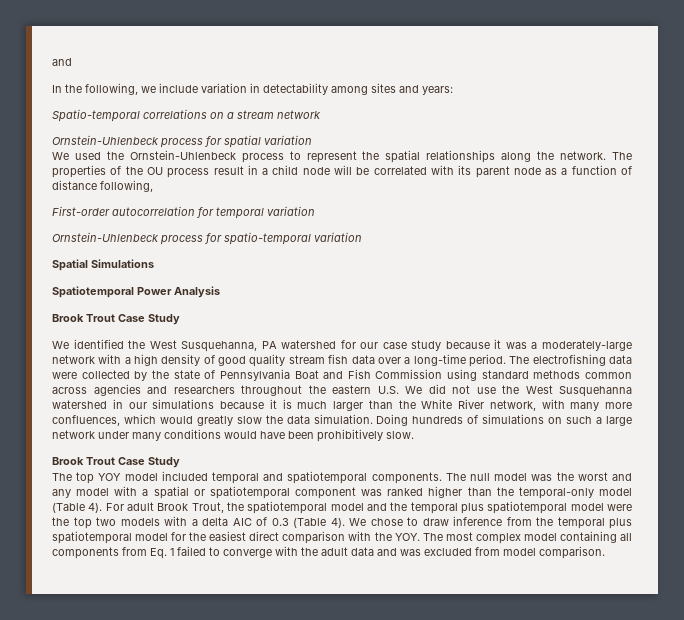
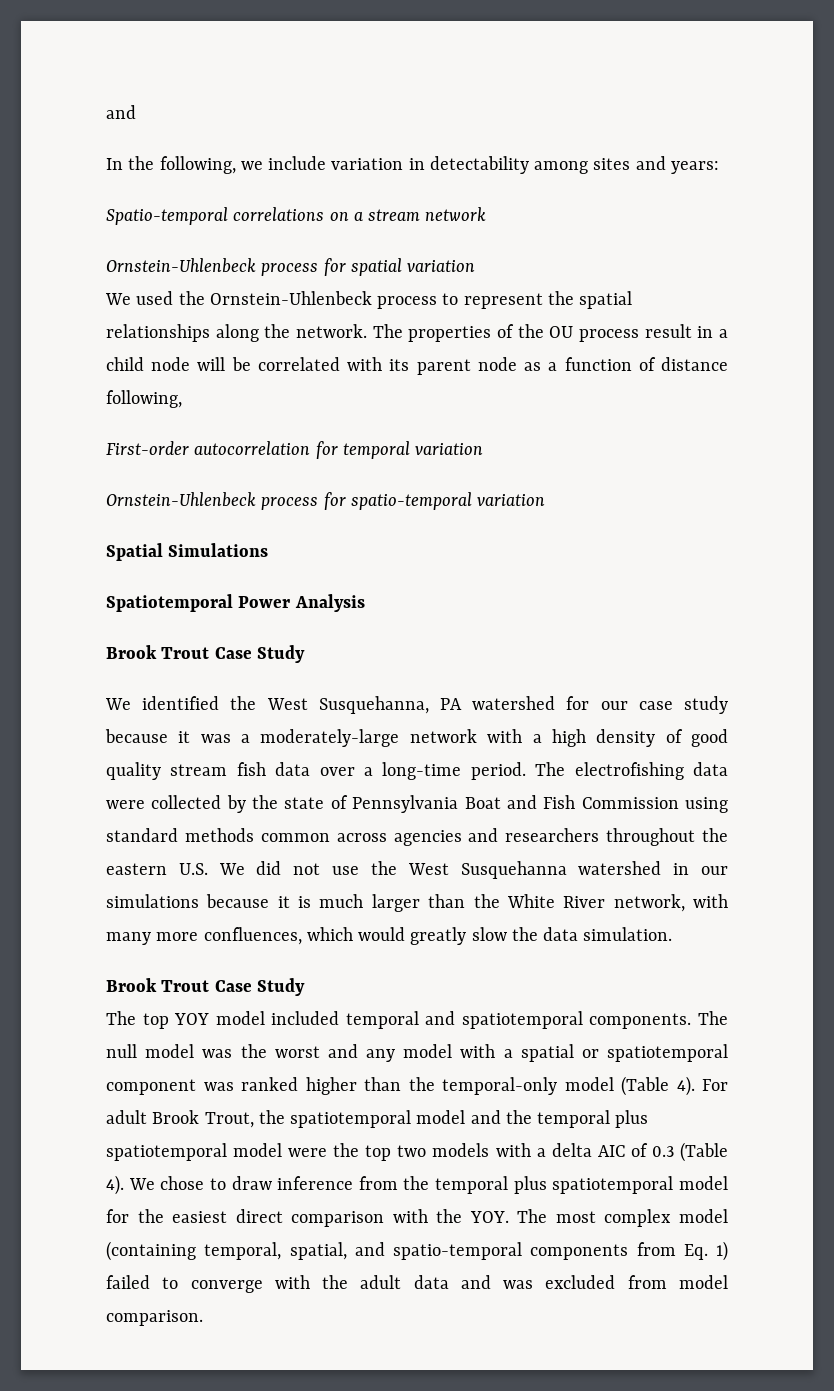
[376,414,632,426] [52,429,414,442] Doing hundreds of simulations on such a large network under many conditions would have been prohibitively slow. -> (673, 934) none
[559,531,632,543] containing all -> [106,1241,522,1261] (containing temporal, spatial, and spatio-temporal
[170,548,174,556] 1 -> [716,1241,728,1261] 1)

